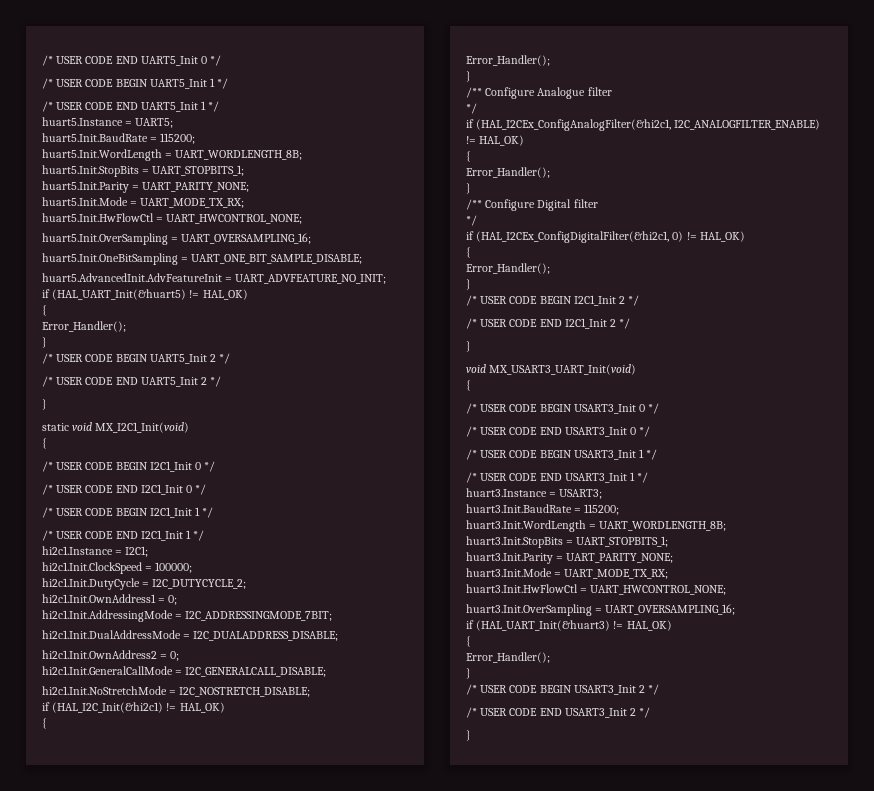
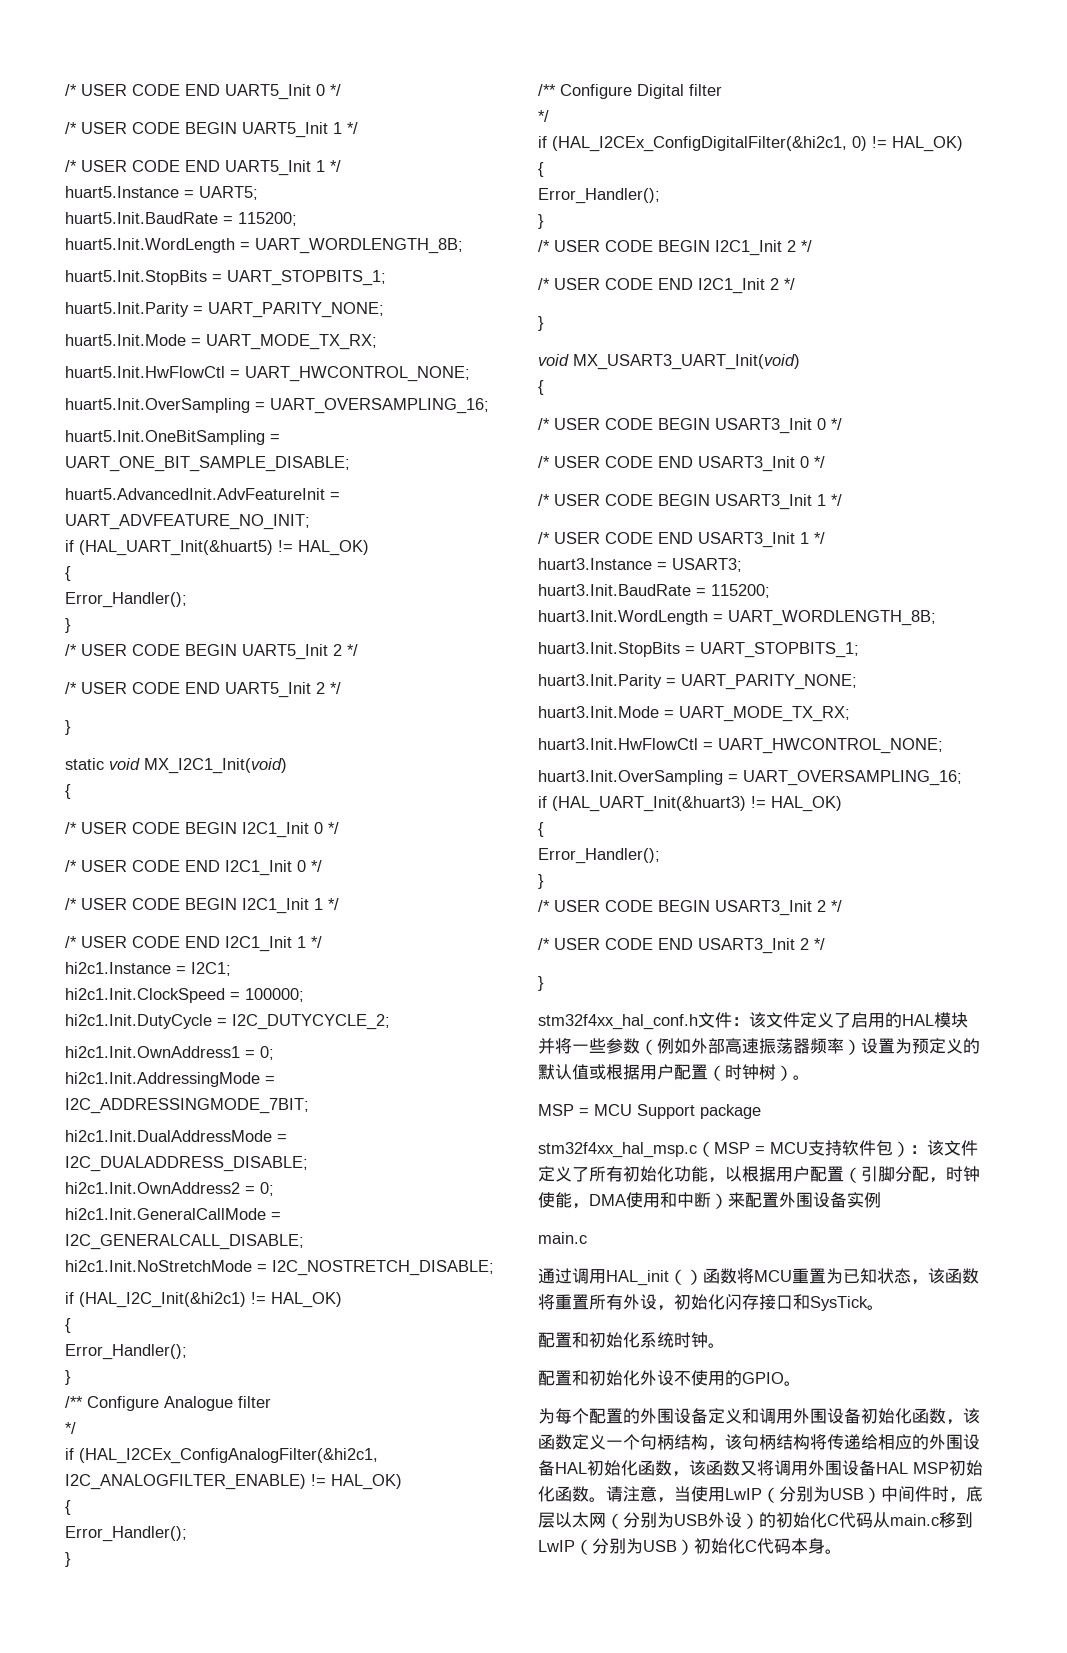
(471, 735) none -> [538,1012,968,1030] [538,1038,980,1055] [538,1064,810,1081] [538,1104,761,1119] [538,1140,978,1158] [538,1166,980,1183] [538,1192,881,1209] [538,1232,587,1244] [538,1268,979,1286] [538,1294,884,1311] [538,1332,725,1348] [538,1370,801,1386] [538,1408,980,1425] [538,1434,980,1451] [538,1460,983,1477] [538,1486,983,1503] [538,1512,973,1529] [538,1538,842,1555] // stm32f4xx_hal_conf.h文件：该文件定义了启用的HAL模块并将一些参数（例如外部高速振荡器频率）设置为预定义的默认值或根据用户配置（时钟树）。 // MSP = MCU Support package // stm32f4xx_hal_msp.c（MSP = MCU支持软件包）：该文件定义了所有初始化功能，以根据用户配置（引脚分配，时钟使能，DMA使用和中断）来配置外围设备实例 // main.c // 通过调用HAL_init（）函数将MCU重置为已知状态，该函数将重置所有外设，初始化闪存接口和SysTick。 // 配置和初始化系统时钟。 // 配置和初始化外设不使用的GPIO。 // 为每个配置的外围设备定义和调用外围设备初始化函数，该函数定义一个句柄结构，该句柄结构将传递给相应的外围设备HAL初始化函数，该函数又将调用外围设备HAL MSP初始化函数。请注意，当使用LwIP（分别为USB）中间件时，底层以太网（分别为USB外设）的初始化C代码从main.c移到LwIP（分别为USB）初始化C代码本身。

